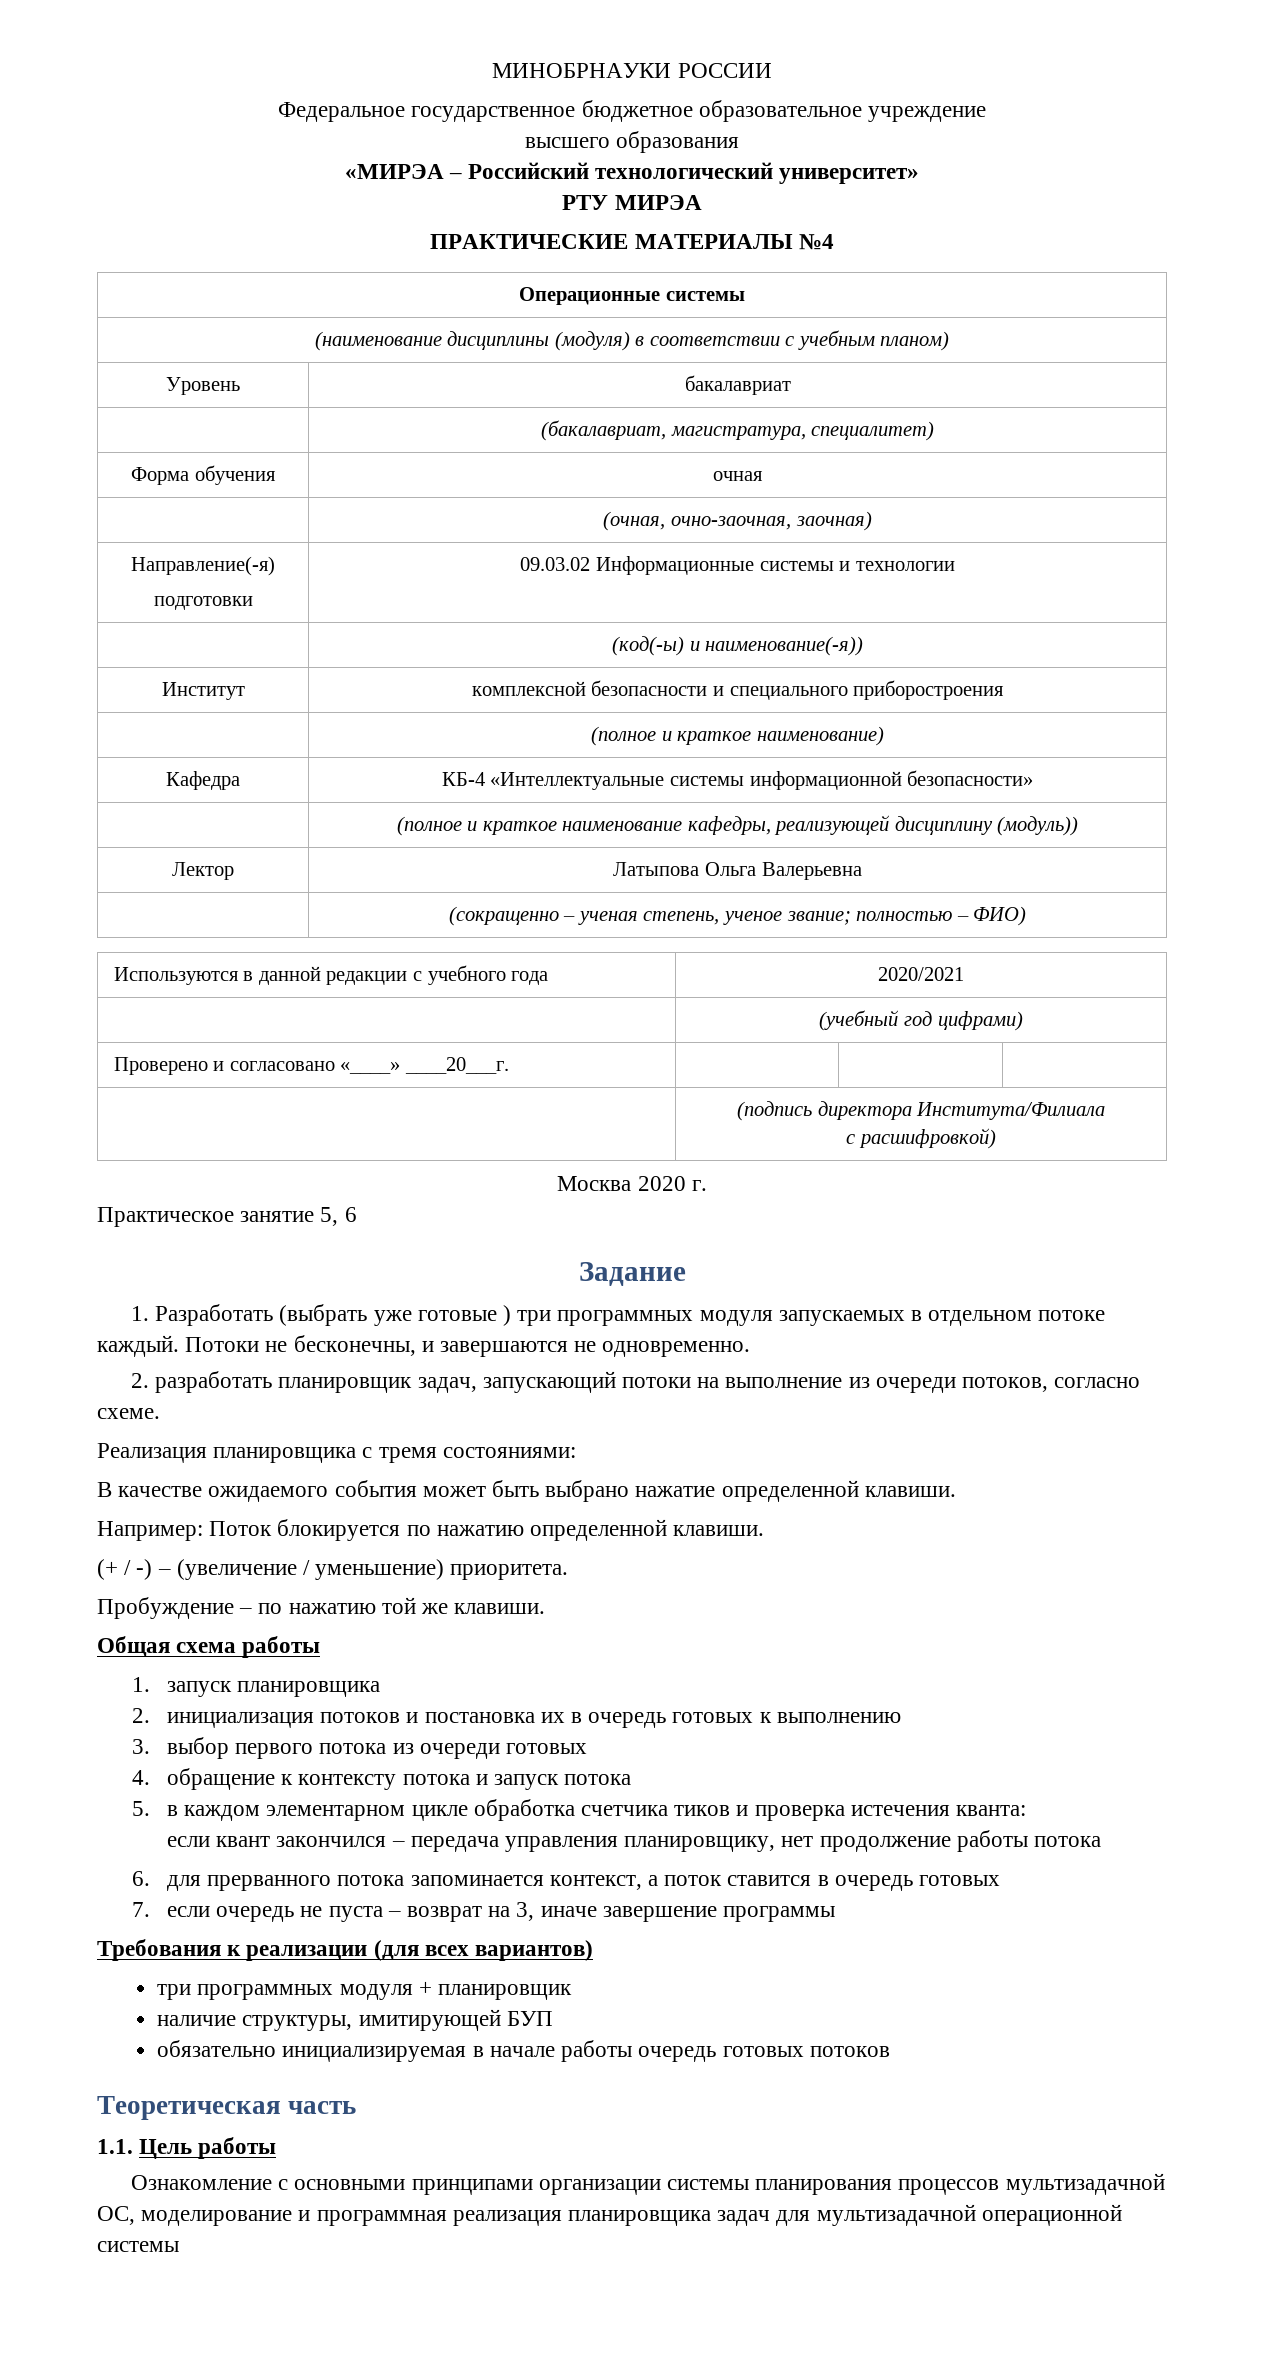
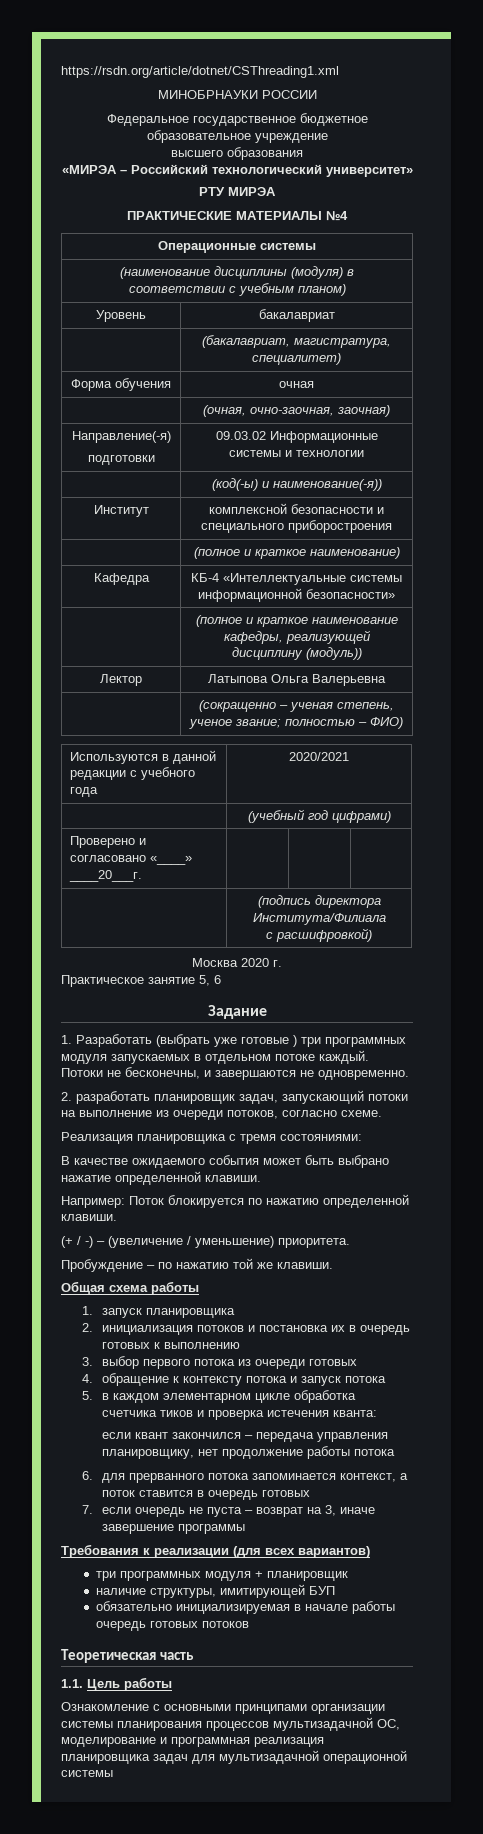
(492, 70) none -> [61,66,339,78] https://rsdn.org/article/dotnet/CSThreading1.xml //

